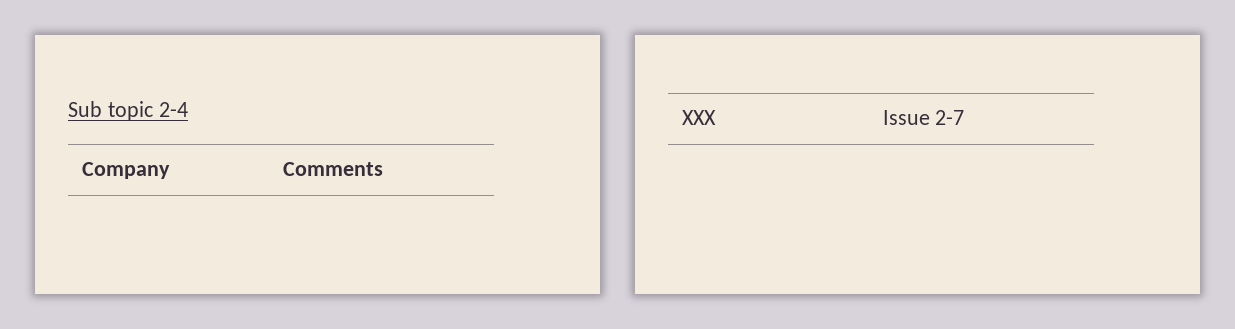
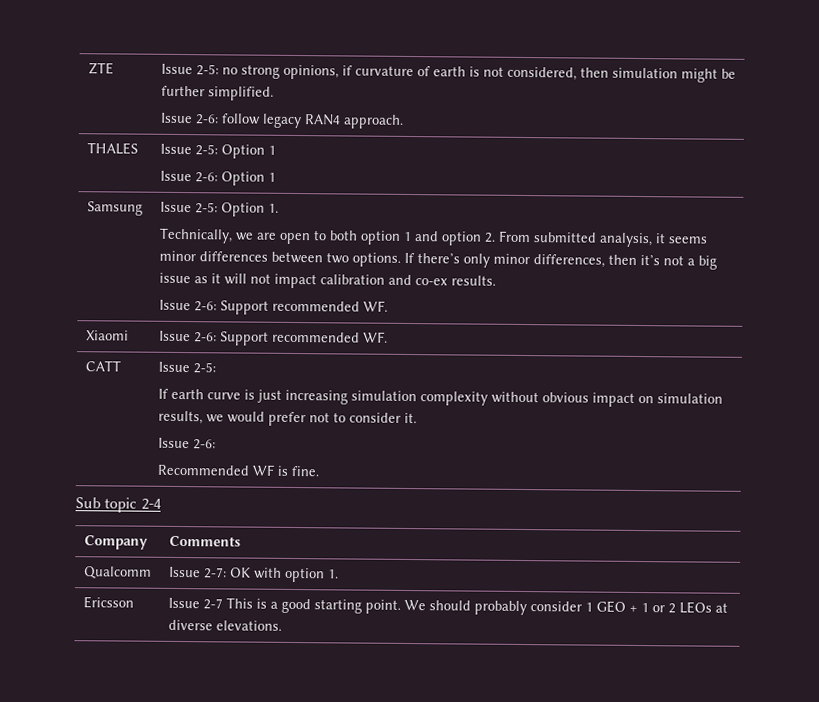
(68, 109) none -> [87,62,114,75] [160,63,736,83] [160,85,274,101] [159,112,404,129] [86,142,138,155] [159,143,276,159] [159,170,276,186] [86,201,143,216] [159,201,279,217] [158,227,708,248] [158,250,717,270] [158,272,496,289] [158,299,388,315] [85,330,129,341] [158,330,388,346] [84,360,121,372] [157,361,216,374] [157,388,723,407] [157,410,417,427] [157,437,216,450] [156,464,319,477] ZTE | Issue 2-5: no strong opinions, if curvature of earth is not considered, then simulation might be further simplified. // Issue 2-6: follow legacy RAN4 approach. // THALES | Issue 2-5: Option 1 // Issue 2-6: Option 1 // Samsung | Issue 2-5: Option 1. // Technically, we are open to both option 1 and option 2. From submitted analysis, it seems minor differences between two options. If there’s only minor differences, then it’s not a big issue as it will not impact calibration and co-ex results. // Issue 2-6: Support recommended WF. // Xiaomi | Issue 2-6: Support recommended WF. // CATT | Issue 2-5: // If earth curve is just increasing simulation complexity without obvious impact on simulation results, we would prefer not to consider it. // Issue 2-6: // Recommended WF is fine. //
[681,110,716,125] [882,110,965,125] XXX | Issue 2-7 -> [83,566,152,579] [168,566,339,583] [82,596,134,609] [167,597,728,616] [167,619,282,631] Qualcomm | Issue 2-7: OK with option 1. // Ericsson | Issue 2-7 This is a good starting point. We should probably consider 1 GEO + 1 or 2 LEOs at diverse elevations.

